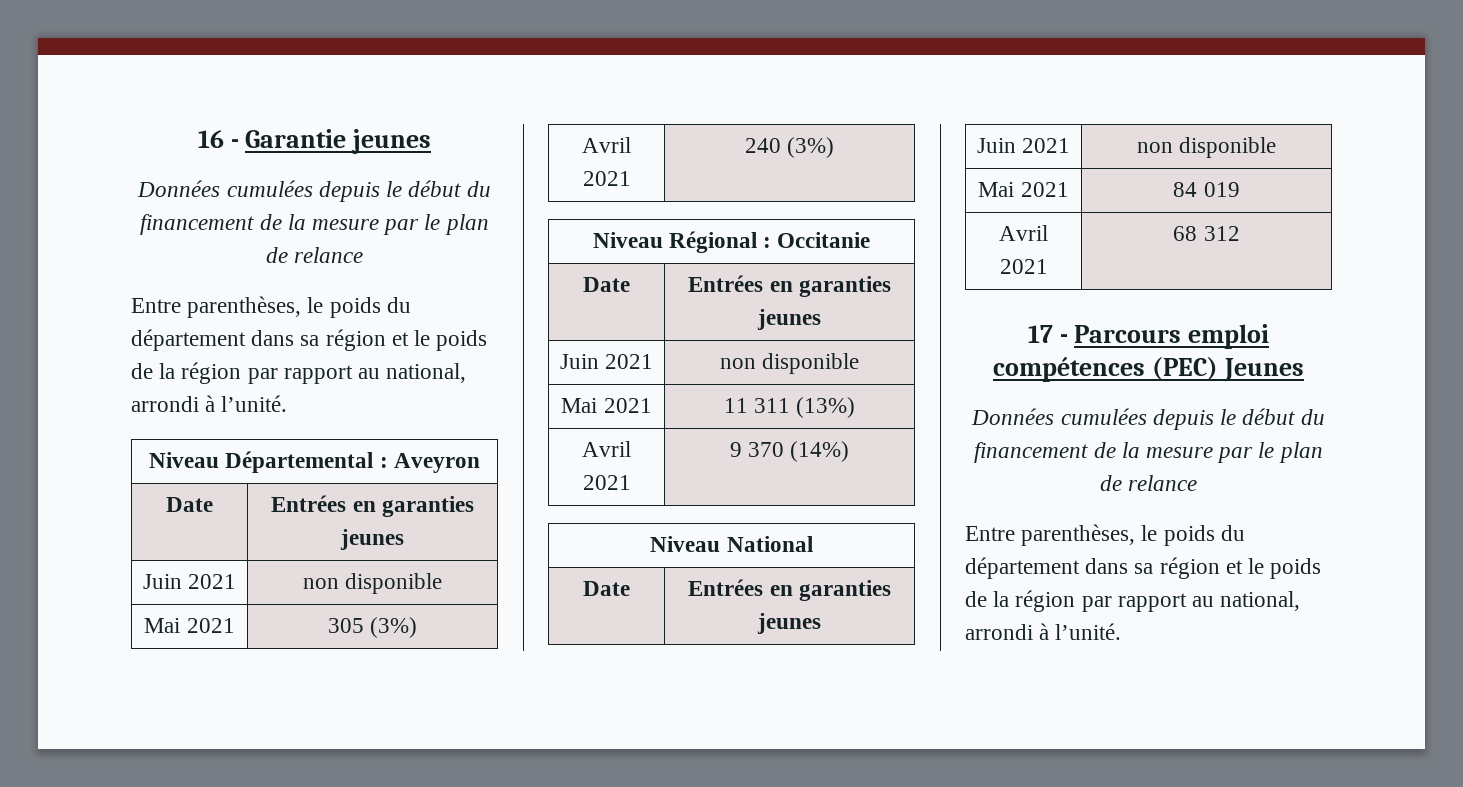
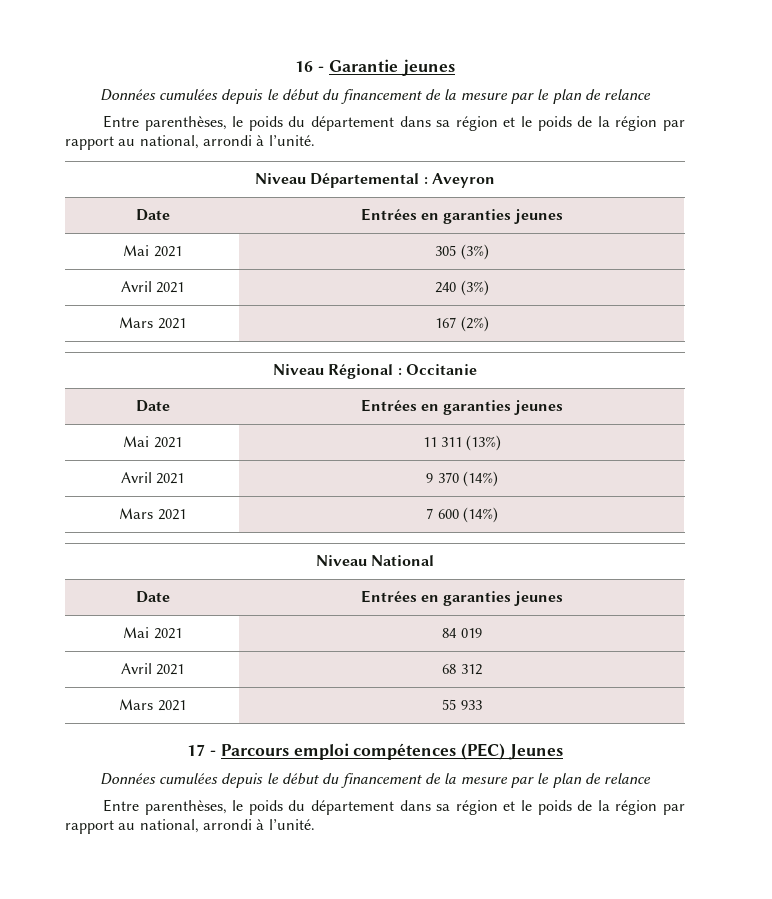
[142,574,237,589] [302,573,443,594] // Juin 2021 | non disponible -> (564, 216) none
(835, 147) none -> [119,317,186,329] [435,316,489,332] // Mars 2021 | 167 (2%)
[559,354,654,369] [719,353,860,374] // Juin 2021 | non disponible -> (564, 407) none
(850, 451) none -> [119,508,186,520] [426,507,498,523] // Mars 2021 | 7 600 (14%)
[976,138,1071,153] [1136,137,1277,158] // Juin 2021 | non disponible -> (564, 598) none
(1240, 233) none -> [119,699,186,711] [442,699,482,710] // Mars 2021 | 55 933

